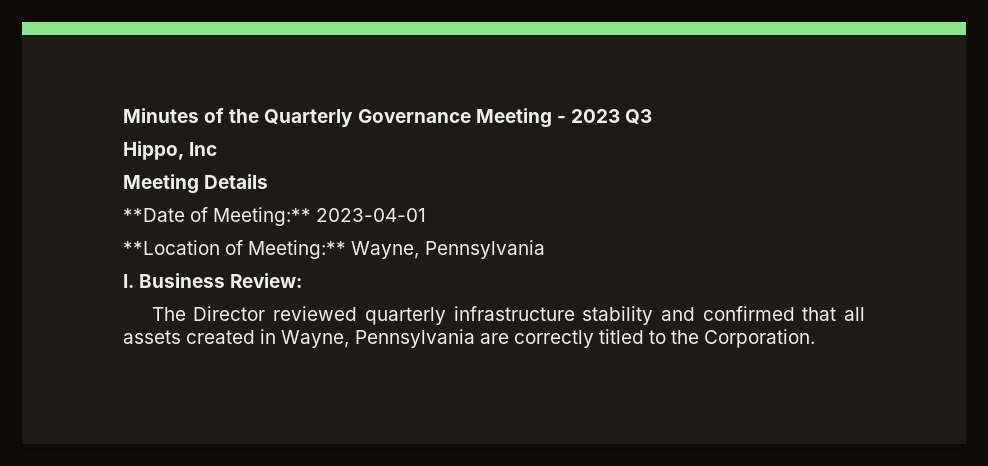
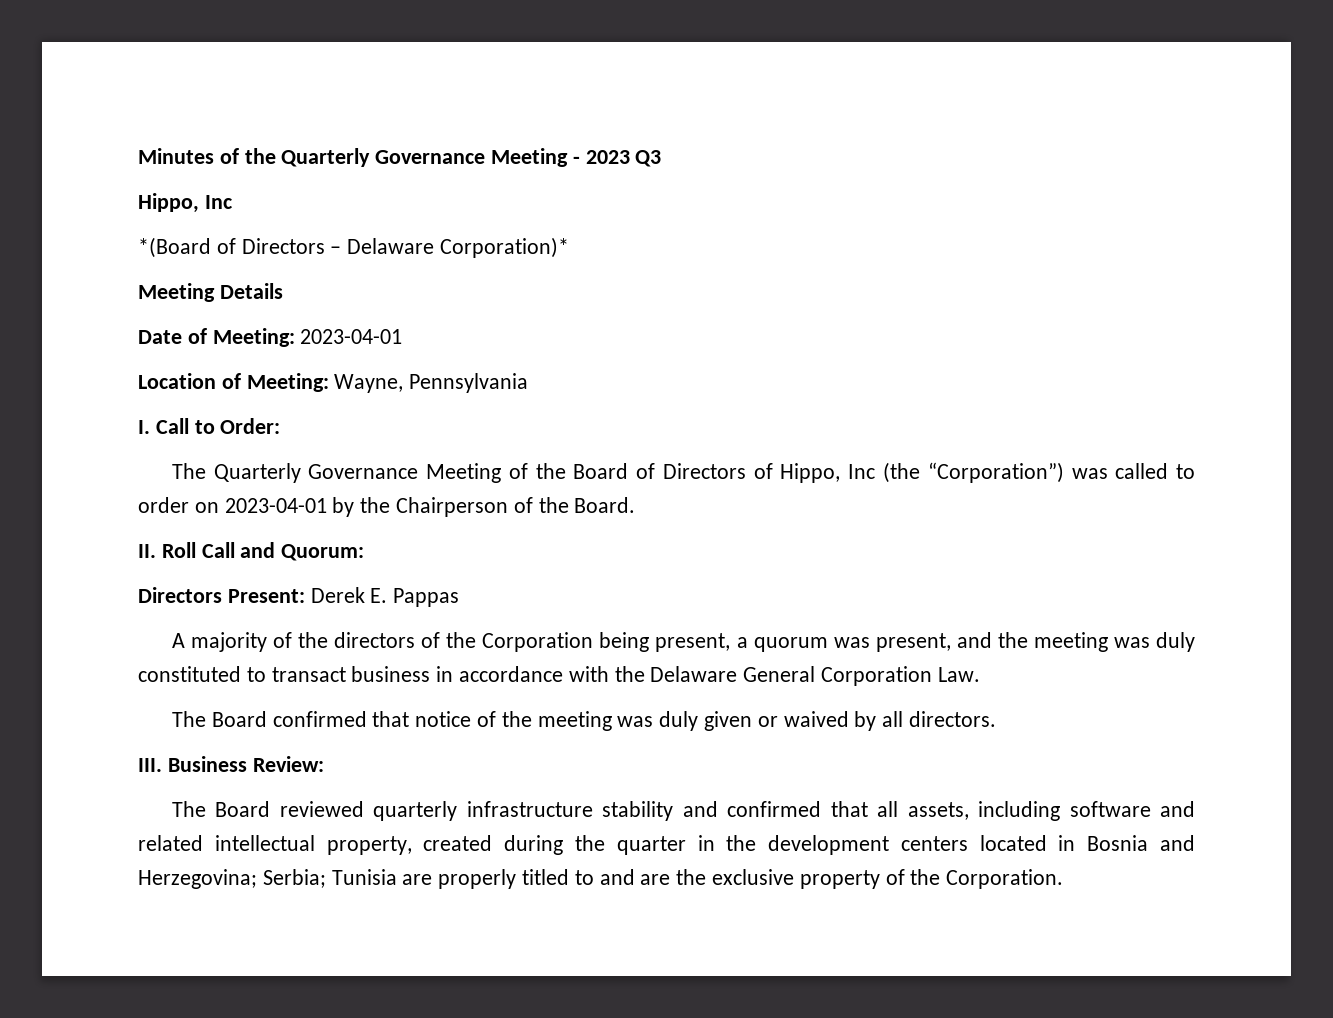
[123,174,269,194] [123,207,427,226] [123,240,545,259] [123,274,134,288] Meeting Details // **Date of Meeting:** 2023-04-01 // **Location of Meeting:** Wayne, Pennsylvania // I. -> [138,237,570,258] [138,283,283,302] [138,328,403,347] [138,373,529,393] [138,418,281,434] [171,462,1196,483] [138,497,636,517] [138,542,365,561] [138,587,460,607] [171,632,1196,652] [138,666,980,686] [171,711,997,731] [138,758,162,772] *(Board of Directors – Delaware Corporation)* // Meeting Details // Date of Meeting: 2023-04-01 // Location of Meeting: Wayne, Pennsylvania // I. Call to Order: // The Quarterly Governance Meeting of the Board of Directors of Hippo, Inc (the “Corporation”) was called to order on 2023-04-01 by the Chairperson of the Board. // II. Roll Call and Quorum: // Directors Present: Derek E. Pappas // A majority of the directors of the Corporation being present, a quorum was present, and the meeting was duly constituted to transact business in accordance with the Delaware General Corporation Law. // The Board confirmed that notice of the meeting was duly given or waived by all directors. // III.
[193,306,266,321] Director -> [215,801,271,817] Board
[123,329,667,348] assets created in Wayne, Pennsylvania are correctly titled to -> [907,801,1195,821] [138,835,1196,855] [138,869,905,889] assets, including software and related intellectual property, created during the quarter in the development centers located in Bosnia and Herzegovina; Serbia; Tunisia are properly titled to and are the exclusive property of

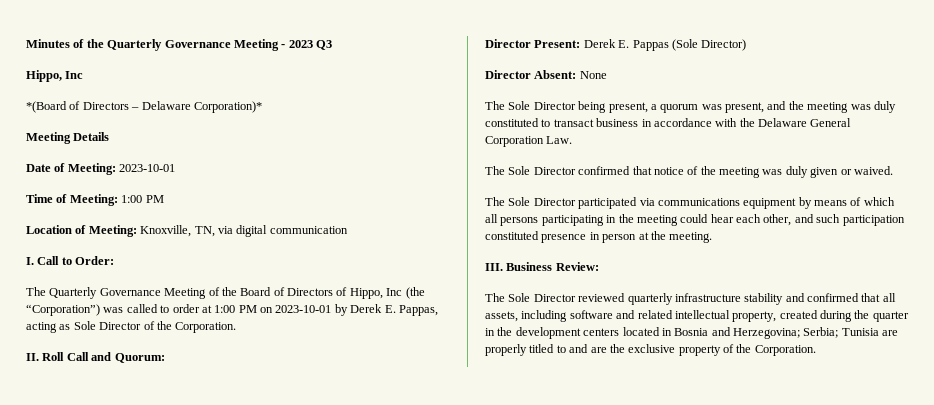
[300,329,403,344] [138,373,529,393] 2023-04-01 // Location of Meeting: Wayne, Pennsylvania -> [119,164,176,172] [26,194,164,206] [26,225,348,237] 2023-10-01 // Time of Meeting: 1:00 PM // Location of Meeting: Knoxville, TN, via digital communication
[194,497,636,517] on 2023-04-01 by the Chairperson of the Board. -> [201,304,438,316] [26,321,237,333] at 1:00 PM on 2023-10-01 by Derek E. Pappas, acting as Sole Director of the Corporation.
[138,587,222,603] Directors -> [485,39,531,48] Director
[171,632,594,652] // A majority of the directors of the Corporation -> [671,39,747,51] [485,70,607,79] [485,101,576,110] (Sole Director) // Director Absent: None // The Sole Director
[211,711,267,727] Board -> [508,166,576,175] Sole Director
[783,711,997,731] waived by all directors. -> [853,166,893,175] [485,197,895,209] [485,214,905,226] [485,231,713,243] waived. // The Sole Director participated via communications equipment by means of which all persons participating in the meeting could hear each other, and such participation constituted presence in person at the meeting.
[215,801,271,817] Board -> [508,293,576,302] Sole Director

